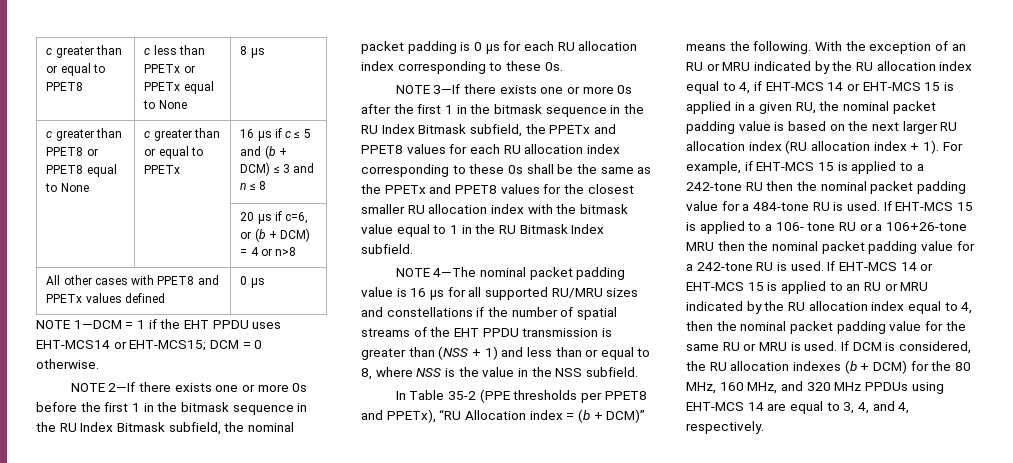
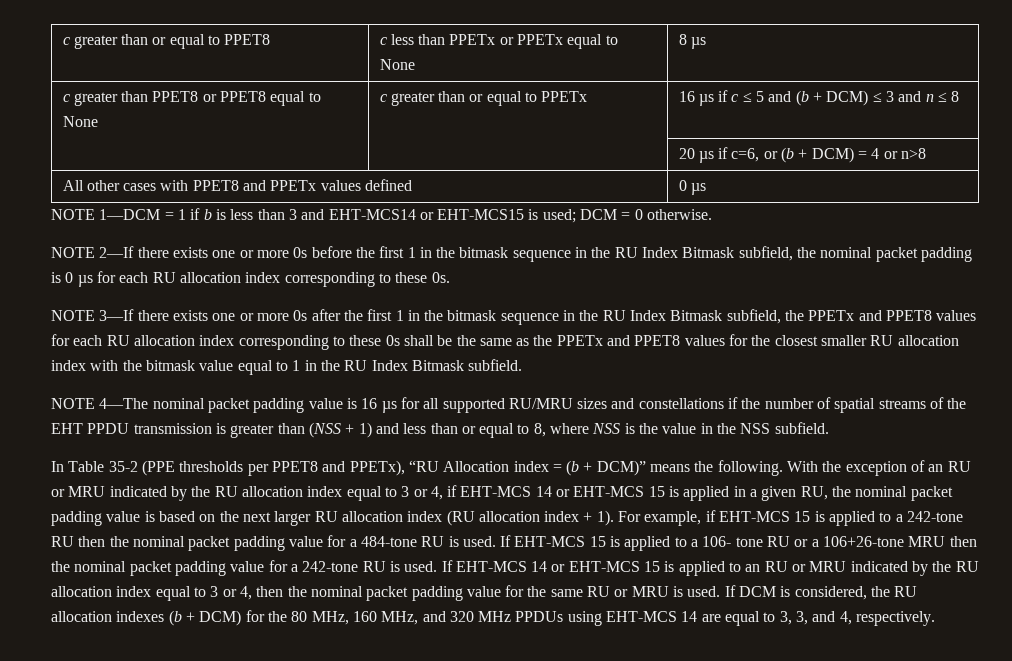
[160,319,282,329] [36,340,207,351] the EHT PPDU uses EHT-MCS14 or EHT-MCS15; -> [203,209,576,223] b is less than 3 and EHT-MCS14 or EHT-MCS15 is used;
[519,224,605,234] Bitmask Index -> [371,360,464,371] Index Bitmask
(736, 86) none -> [401,486,428,497] 3 or
(958, 306) none -> [210,586,237,597] 3 or
[857,402,869,414] 4, -> [796,611,809,625] 3,

